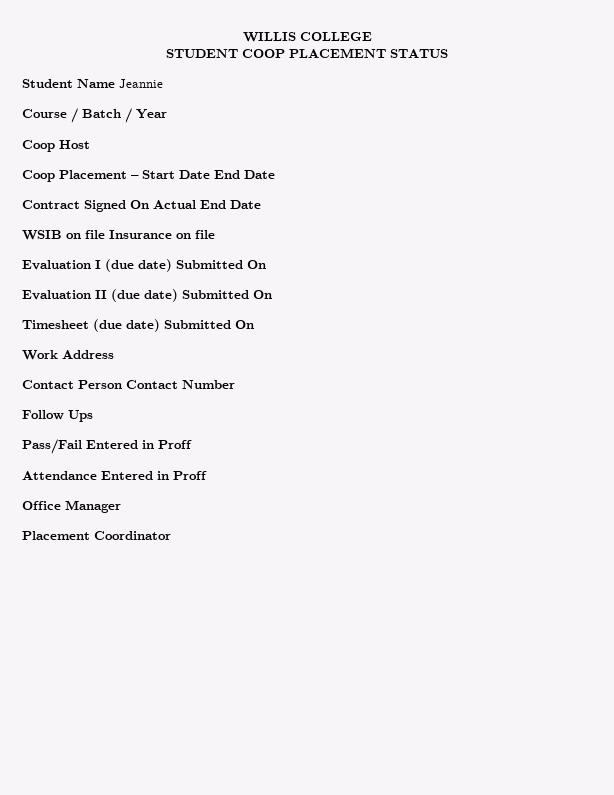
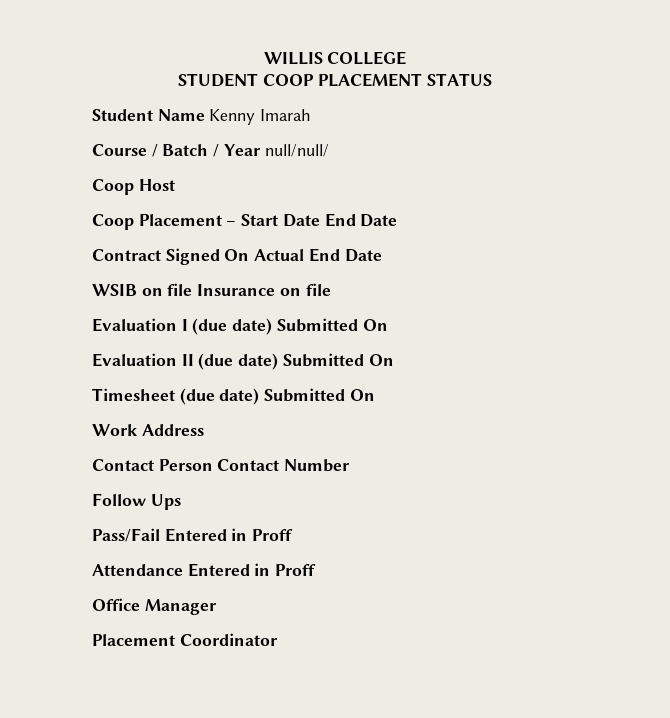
[119,79,163,88] Jeannie -> [209,109,312,125] Kenny Imarah
(167, 114) none -> [264,144,329,157] null/null/

